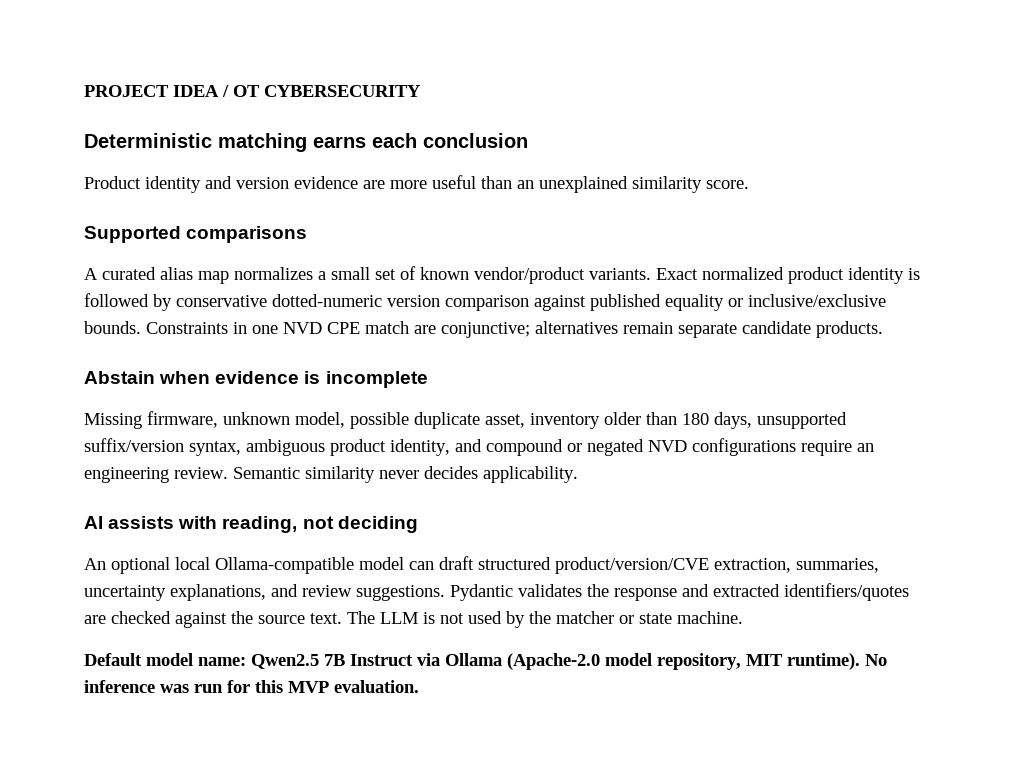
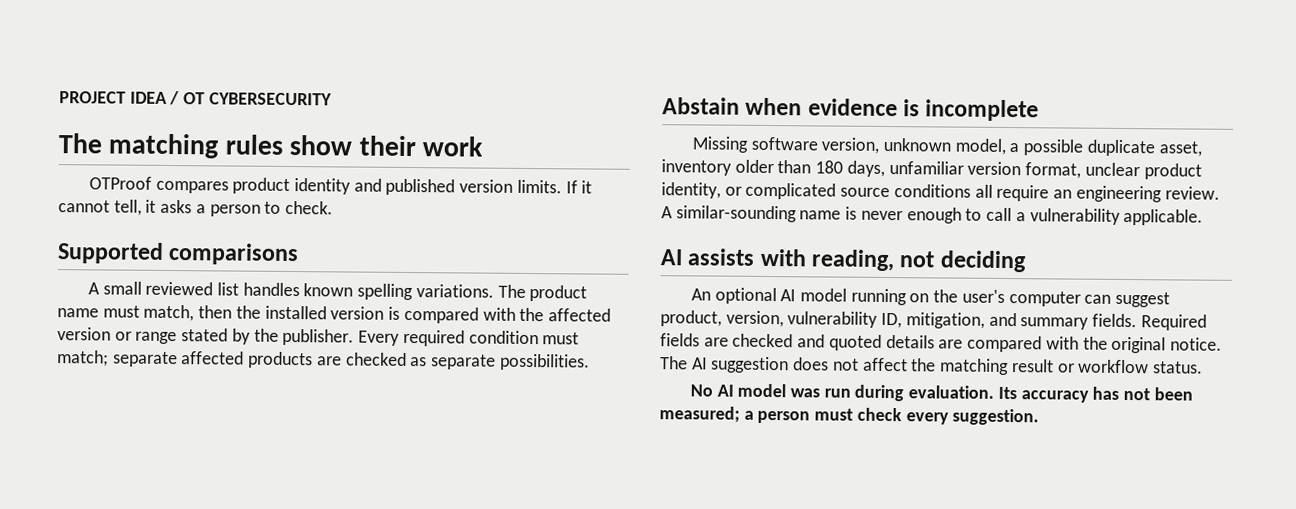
[84,133,528,152] [84,175,749,193] [84,226,308,243] [84,266,920,284] [84,293,886,311] [84,321,883,338] Deterministic matching earns each conclusion // Product identity and version evidence are more useful than an unexplained similarity score. // Supported comparisons // A curated alias map normalizes a small set of known vendor/product variants. Exact normalized product identity is followed by conservative dotted-numeric version comparison against published equality or inclusive/exclusive bounds. Constraints in one NVD CPE match are conjunctive; alternatives remain separate candidate products. -> [58,133,484,159] [88,176,593,196] [58,199,334,217] [57,242,300,266] [87,281,588,302] [57,304,611,324] [57,327,580,347] [57,350,590,371] The matching rules show their work // OTProof compares product identity and published version limits. If it cannot tell, it asks a person to check. // Supported comparisons // A small reviewed list handles known spelling variations. The product name must match, then the installed version is compared with the affected version or range stated by the publisher. Every required condition must match; separate affected products are checked as separate possibilities.
[147,411,218,428] firmware, -> [750,136,880,154] software version,
(345, 420) none -> [1009,143,1020,153] a
[757,412,847,429] [84,438,874,456] [84,466,578,483] unsupported suffix/version syntax, ambiguous product identity, and compound or negated NVD configurations require an engineering review. Semantic similarity never decides applicability. -> [888,161,1202,180] [661,182,1220,203] [661,205,1204,226] unfamiliar version format, unclear product identity, or complicated source conditions all require an engineering review. A similar-sounding name is never enough to call a vulnerability applicable.
[175,556,879,574] [84,583,909,601] [84,611,743,628] [84,653,887,670] [84,680,419,693] local Ollama-compatible model can draft structured product/version/CVE extraction, summaries, uncertainty explanations, and review suggestions. Pydantic validates the response and extracted identifiers/quotes are checked against the source text. The LLM is not used by the matcher or state machine. // Default model name: Qwen2.5 7B Instruct via Ollama (Apache-2.0 model repository, MIT runtime). No inference was run for this MVP evaluation. -> [780,288,1171,308] [660,310,1207,331] [660,333,1222,354] [660,356,1203,376] [689,383,1193,403] [659,406,1040,426] AI model running on the user's computer can suggest product, version, vulnerability ID, mitigation, and summary fields. Required fields are checked and quoted details are compared with the original notice. The AI suggestion does not affect the matching result or workflow status. // No AI model was run during evaluation. Its accuracy has not been measured; a person must check every suggestion.

